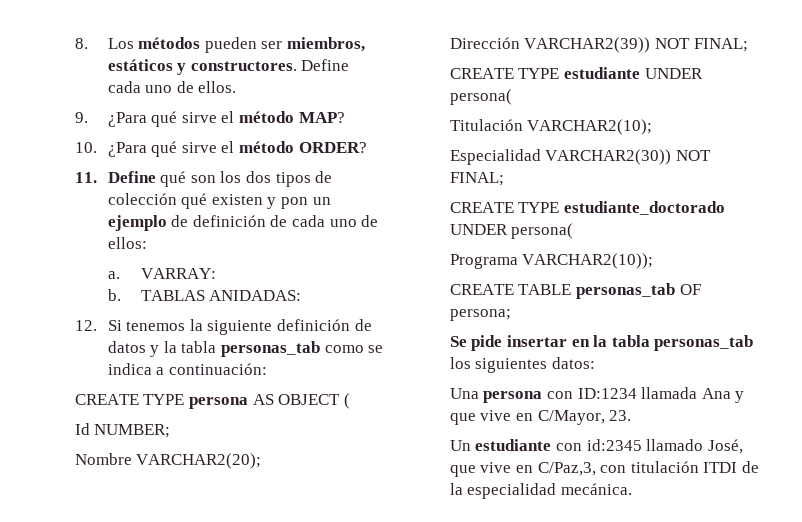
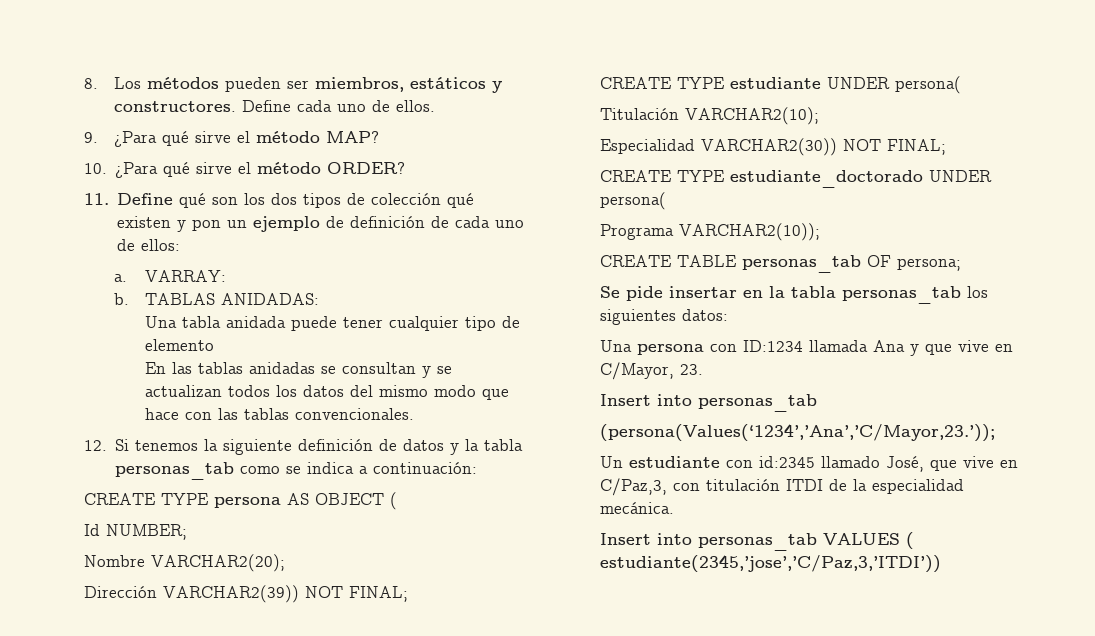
(302, 295) none -> [144,316,520,331] [144,339,214,351] [144,362,452,378] [144,385,509,400] [144,408,414,420] // Una tabla anidada puede tener cualquier tipo de elemento // En las tablas anidadas se consultan y se actualizan todos los datos del mismo modo que hace con las tablas convencionales.
(632, 415) none -> [600,394,818,412] [600,424,996,442] // Insert into personas_tab // (persona(Values(‘1234’,’Ana’,’C/Mayor,23.’));
(633, 489) none -> [600,532,915,551] [600,555,942,573] // Insert into personas_tab VALUES ( estudiante(2345,’jose’,’C/Paz,3,’ITDI’))

